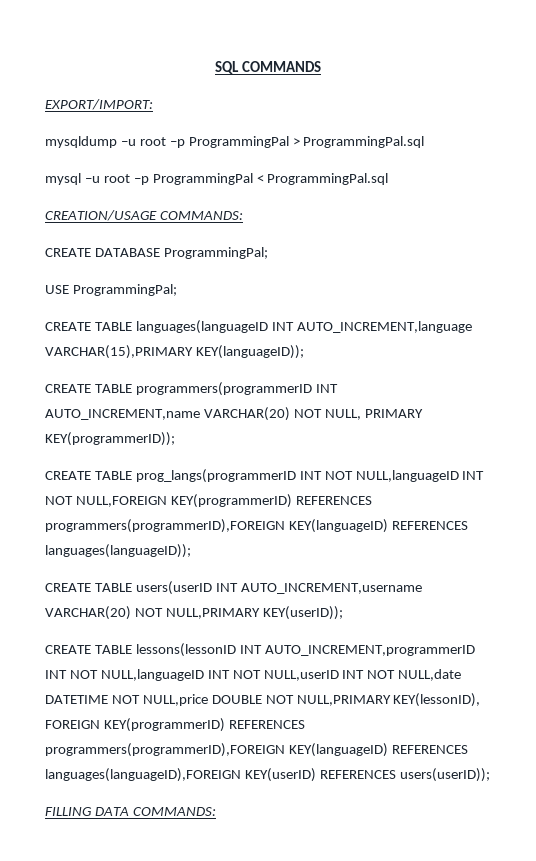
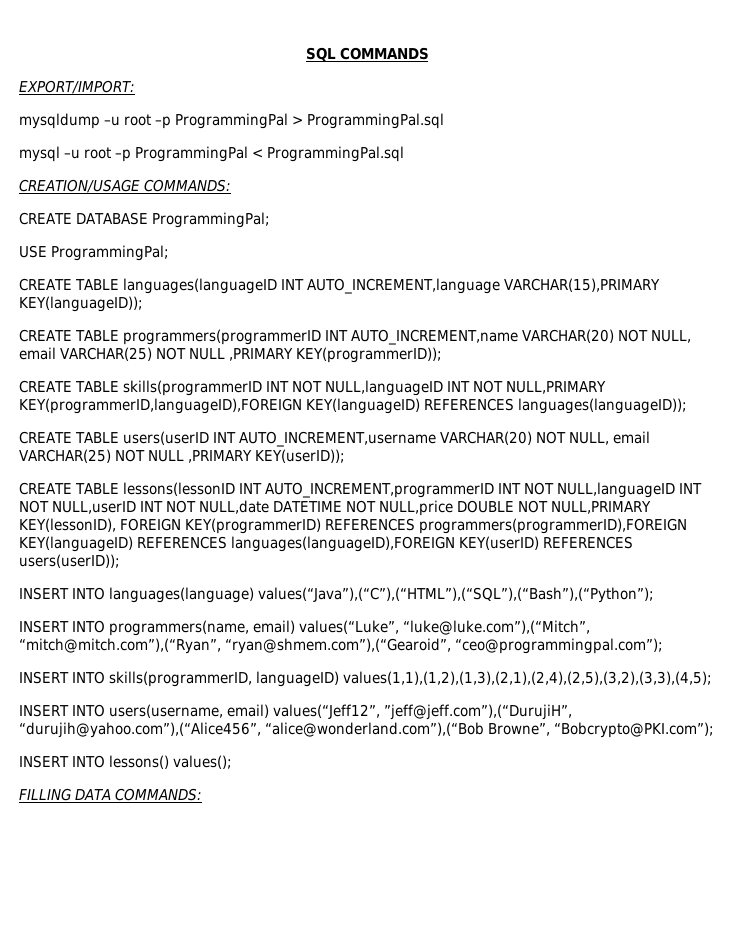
[364,409,423,418] PRIMARY -> [19,347,293,361] email VARCHAR(25) NOT NULL ,PRIMARY
[135,469,485,483] [45,494,372,508] [45,519,285,533] prog_langs(programmerID INT NOT NULL,languageID INT NOT NULL,FOREIGN KEY(programmerID) REFERENCES programmers(programmerID),FOREIGN -> [122,380,606,396] [19,398,302,414] skills(programmerID INT NOT NULL,languageID INT NOT NULL,PRIMARY KEY(programmerID,languageID),FOREIGN
[165,608,260,619] NULL,PRIMARY -> [568,431,650,445] [19,449,252,463] NULL, email VARCHAR(25) NOT NULL ,PRIMARY
(490, 775) none -> [19,587,654,603] [19,620,590,636] [19,638,663,654] [19,671,712,687] [19,704,572,720] [19,722,714,738] [19,755,232,769] // INSERT INTO languages(language) values(“Java”),(“C”),(“HTML”),(“SQL”),(“Bash”),(“Python”); // INSERT INTO programmers(name, email) values(“Luke”, “luke@luke.com”),(“Mitch”, “mitch@mitch.com”),(“Ryan”, “ryan@shmem.com”),(“Gearoid”, “ceo@programmingpal.com”); // INSERT INTO skills(programmerID, languageID) values(1,1),(1,2),(1,3),(2,1),(2,4),(2,5),(3,2),(3,3),(4,5); // INSERT INTO users(username, email) values(“Jeff12”, ”jeff@jeff.com”),(“DurujiH”, “durujih@yahoo.com”),(“Alice456”, “alice@wonderland.com”),(“Bob Browne”, “Bobcrypto@PKI.com”); // INSERT INTO lessons() values();

